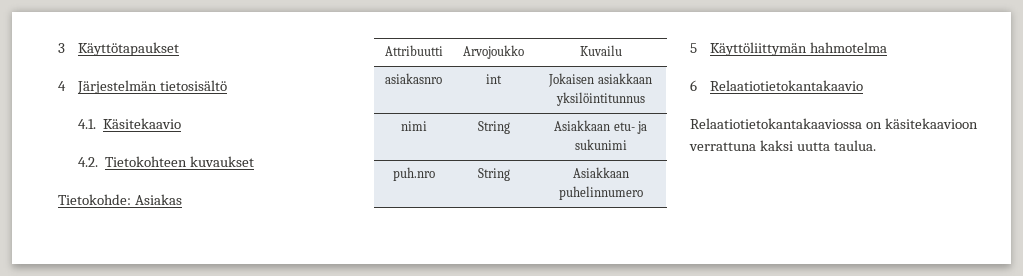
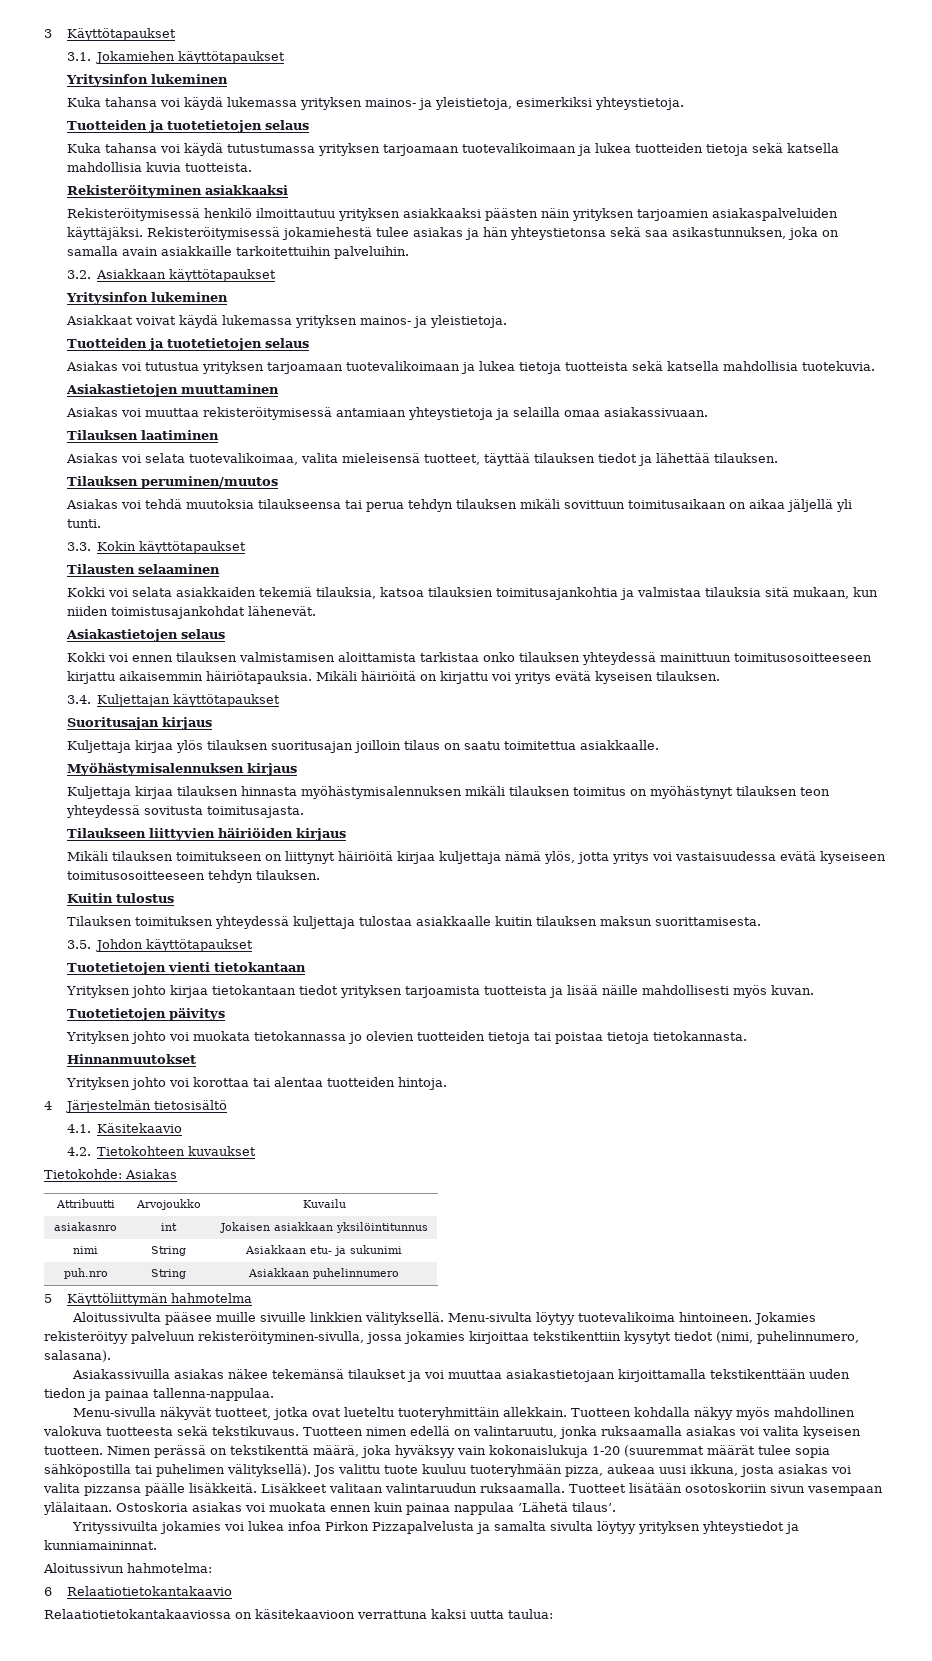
(180, 49) none -> [66,51,285,64] [65,74,228,87] [66,97,684,110] [66,120,309,133] [66,143,839,156] [66,162,252,172] [66,185,288,198] [66,208,838,221] [66,227,839,240] [66,246,409,259] [66,269,276,282] [65,292,228,305] [65,315,507,328] [66,338,309,351] [65,361,875,374] [65,384,279,397] [65,407,708,420] [66,430,219,440] [65,453,778,466] [66,476,278,489] [65,499,852,512] [66,519,101,528] [66,541,246,554] [66,564,220,574] [66,587,878,600] [66,606,316,619] [65,629,225,642] [66,652,872,665] [66,671,720,684] [66,694,280,707] [66,717,212,730] [66,740,659,753] [66,763,297,776] [66,786,830,799] [65,805,304,818] [66,828,346,841] [66,851,886,864] [66,870,320,883] [66,893,174,903] [66,916,761,929] [66,939,253,952] [66,962,306,975] [65,985,814,998] [66,1008,225,1021] [65,1031,747,1044] [66,1054,196,1064] [65,1077,447,1090] // 3.1. Jokamiehen käyttötapaukset // Yritysinfon lukeminen // Kuka tahansa voi käydä lukemassa yrityksen mainos- ja yleistietoja, esimerkiksi yhteystietoja. // Tuotteiden ja tuotetietojen selaus // Kuka tahansa voi käydä tutustumassa yrityksen tarjoamaan tuotevalikoimaan ja lukea tuotteiden tietoja sekä katsella mahdollisia kuvia tuotteista. // Rekisteröityminen asiakkaaksi // Rekisteröitymisessä henkilö ilmoittautuu yrityksen asiakkaaksi päästen näin yrityksen tarjoamien asiakaspalveluiden käyttäjäksi. Rekisteröitymisessä jokamiehestä tulee asiakas ja hän yhteystietonsa sekä saa asikastunnuksen, joka on samalla avain asiakkaille tarkoitettuihin palveluihin. // 3.2. Asiakkaan käyttötapaukset // Yritysinfon lukeminen // Asiakkaat voivat käydä lukemassa yrityksen mainos- ja yleistietoja. // Tuotteiden ja tuotetietojen selaus // Asiakas voi tutustua yrityksen tarjoamaan tuotevalikoimaan ja lukea tietoja tuotteista sekä katsella mahdollisia tuotekuvia. // Asiakastietojen muuttaminen // Asiakas voi muuttaa rekisteröitymisessä antamiaan yhteystietoja ja selailla omaa asiakassivuaan. // Tilauksen laatiminen // Asiakas voi selata tuotevalikoimaa, valita mieleisensä tuotteet, täyttää tilauksen tiedot ja lähettää tilauksen. // Tilauksen peruminen/muutos // Asiakas voi tehdä muutoksia tilaukseensa tai perua tehdyn tilauksen mikäli sovittuun toimitusaikaan on aikaa jäljellä yli tunti. // 3.3. Kokin käyttötapaukset // Tilausten selaaminen // Kokki voi selata asiakkaiden tekemiä tilauksia, katsoa tilauksien toimitusajankohtia ja valmistaa tilauksia sitä mukaan, kun niiden toimistusajankohdat lähenevät. // Asiakastietojen selaus // Kokki voi ennen tilauksen valmistamisen aloittamista tarkistaa onko tilauksen yhteydessä mainittuun toimitusosoitteeseen kirjattu aikaisemmin häiriötapauksia. Mikäli häiriöitä on kirjattu voi yritys evätä kyseisen tilauksen. // 3.4. Kuljettajan käyttötapaukset // Suoritusajan kirjaus // Kuljettaja kirjaa ylös tilauksen suoritusajan joilloin tilaus on saatu toimitettua asiakkaalle. // Myöhästymisalennuksen kirjaus // Kuljettaja kirjaa tilauksen hinnasta myöhästymisalennuksen mikäli tilauksen toimitus on myöhästynyt tilauksen teon yhteydessä sovitusta toimitusajasta. // Tilaukseen liittyvien häiriöiden kirjaus // Mikäli tilauksen toimitukseen on liittynyt häiriöitä kirjaa kuljettaja nämä ylös, jotta yritys voi vastaisuudessa evätä kyseiseen toimitusosoitteeseen tehdyn tilauksen. // Kuitin tulostus // Tilauksen toimituksen yhteydessä kuljettaja tulostaa asiakkaalle kuitin tilauksen maksun suorittamisesta. // 3.5. Johdon käyttötapaukset // Tuotetietojen vienti tietokantaan // Yrityksen johto kirjaa tietokantaan tiedot yrityksen tarjoamista tuotteista ja lisää näille mahdollisesti myös kuvan. // Tuotetietojen päivitys // Yrityksen johto voi muokata tietokannassa jo olevien tuotteiden tietoja tai poistaa tietoja tietokannasta. // Hinnanmuutokset // Yrityksen johto voi korottaa tai alentaa tuotteiden hintoja.
(888, 47) none -> [71,1312,816,1325] [44,1331,859,1344] [44,1350,111,1362] [71,1369,850,1382] [44,1388,274,1401] [72,1407,855,1420] [43,1426,861,1439] [44,1445,830,1458] [44,1464,851,1477] [43,1483,883,1496] [43,1502,616,1515] [71,1521,799,1534] [44,1540,157,1550] [43,1563,212,1573] // Aloitussivulta pääsee muille sivuille linkkien välityksellä. Menu-sivulta löytyy tuotevalikoima hintoineen. Jokamies rekisteröityy palveluun rekisteröityminen-sivulla, jossa jokamies kirjoittaa tekstikenttiin kysytyt tiedot (nimi, puhelinnumero, salasana). // Asiakassivuilla asiakas näkee tekemänsä tilaukset ja voi muuttaa asiakastietojaan kirjoittamalla tekstikenttään uuden tiedon ja painaa tallenna-nappulaa. // Menu-sivulla näkyvät tuotteet, jotka ovat lueteltu tuoteryhmittäin allekkain. Tuotteen kohdalla näkyy myös mahdollinen valokuva tuotteesta sekä tekstikuvaus. Tuotteen nimen edellä on valintaruutu, jonka ruksaamalla asiakas voi valita kyseisen tuotteen. Nimen perässä on tekstikenttä määrä, joka hyväksyy vain kokonaislukuja 1-20 (suuremmat määrät tulee sopia sähköpostilla tai puhelimen välityksellä). Jos valittu tuote kuuluu tuoteryhmään pizza, aukeaa uusi ikkuna, josta asiakas voi valita pizzansa päälle lisäkkeitä. Lisäkkeet valitaan valintaruudun ruksaamalla. Tuotteet lisätään osotoskoriin sivun vasempaan ylälaitaan. Ostoskoria asiakas voi muokata ennen kuin painaa nappulaa ’Lähetä tilaus’. // Yrityssivuilta jokamies voi lukea infoa Pirkon Pizzapalvelusta ja samalta sivulta löytyy yrityksen yhteystiedot ja kunniamaininnat. // Aloitussivun hahmotelma:
[833,140,876,151] taulua. -> [508,1609,553,1619] taulua:

